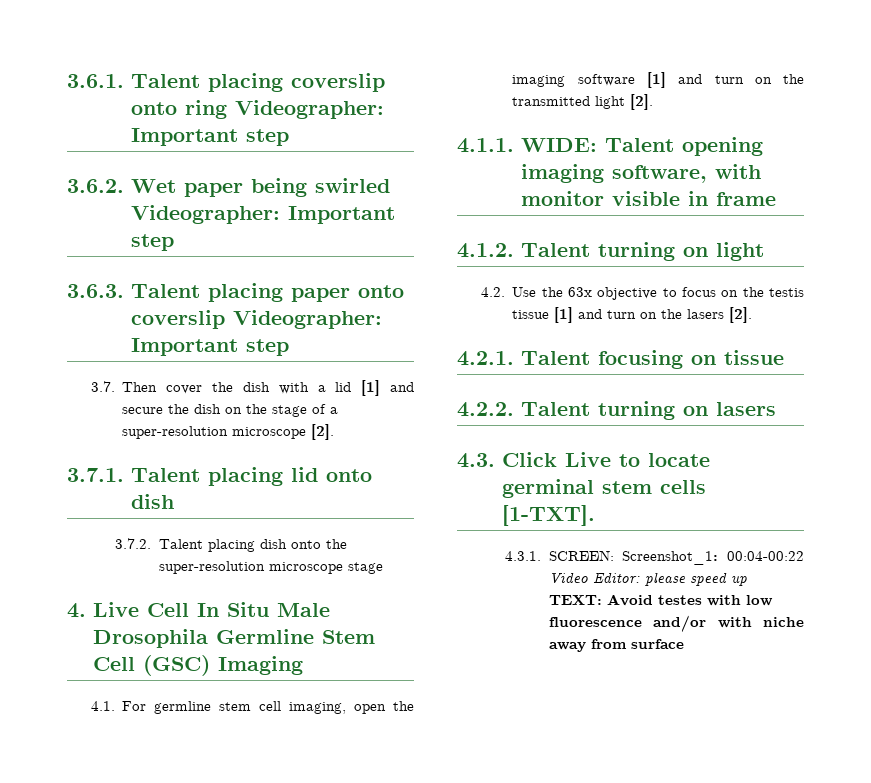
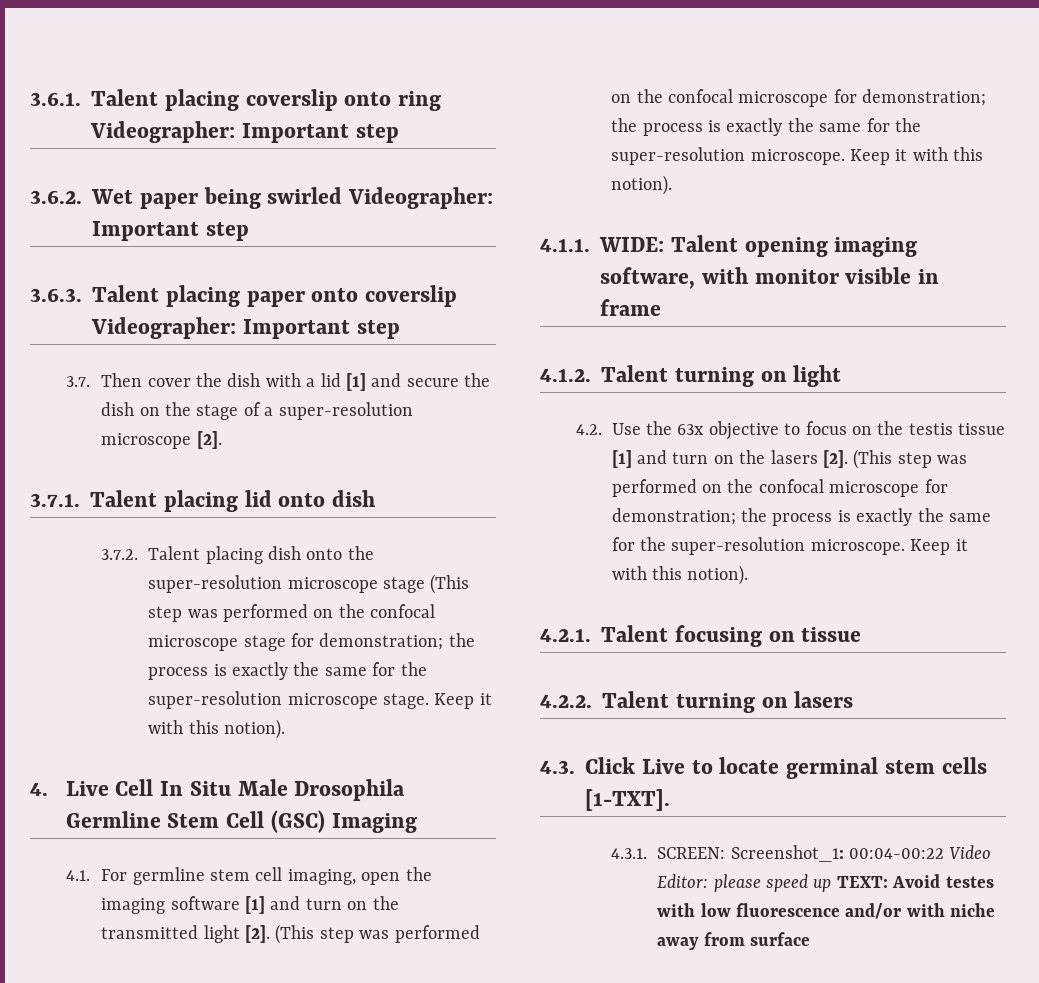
(383, 568) none -> [430,574,470,594] [148,604,436,622] [148,633,475,651] [148,662,427,680] [148,691,492,709] [148,719,286,739] (This step was performed on the confocal microscope stage for demonstration; the process is exactly the same for the super-resolution microscope stage. Keep it with this notion).
(654, 102) none -> [275,924,480,944] [611,89,987,107] [611,118,922,136] [611,147,984,165] [611,175,673,195] (This step was performed on the confocal microscope for demonstration; the process is exactly the same for the super-resolution microscope. Keep it with this notion).
(753, 315) none -> [853,449,968,469] [611,479,948,497] [611,508,992,526] [611,537,968,555] [611,565,749,585] (This step was performed on the confocal microscope for demonstration; the process is exactly the same for the super-resolution microscope. Keep it with this notion).

